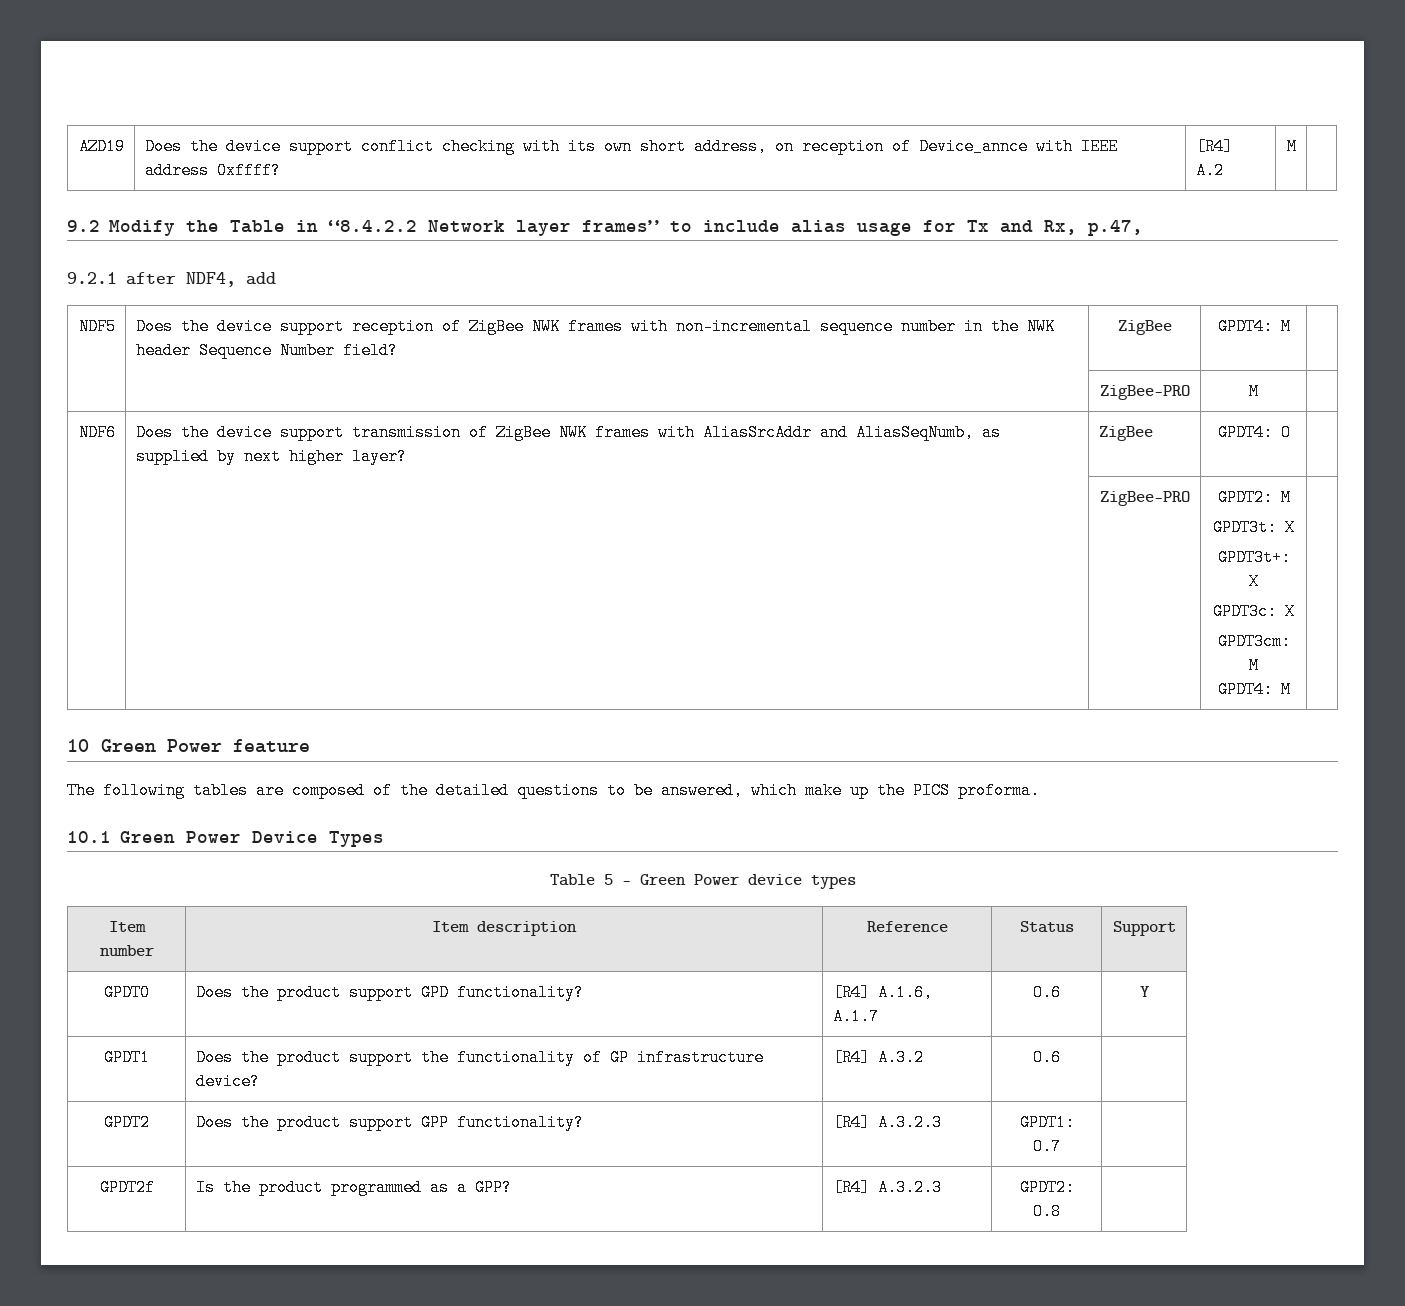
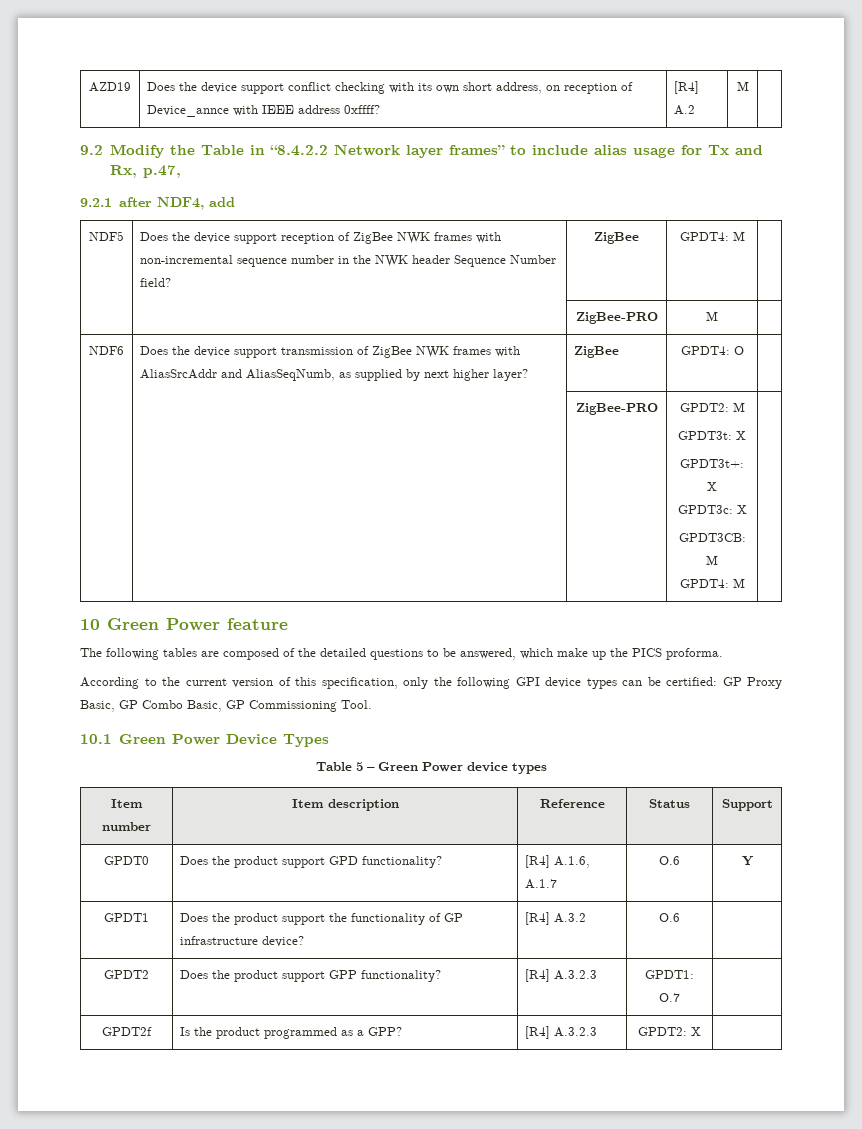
[1217,633,1291,650] GPDT3cm: -> [678,533,746,542] GPDT3CB:
(1040, 790) none -> [80,677,782,689] [80,700,372,712] // According to the current version of this specification, only the following GPI device types can be certified: GP Proxy Basic, GP Combo Basic, GP Commissioning Tool.
[1033,1203,1061,1220] O.8 -> [691,1027,701,1036] X

